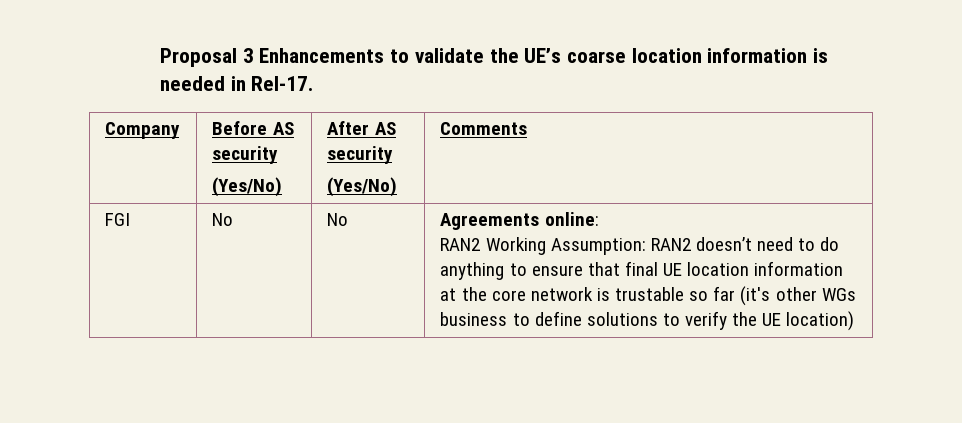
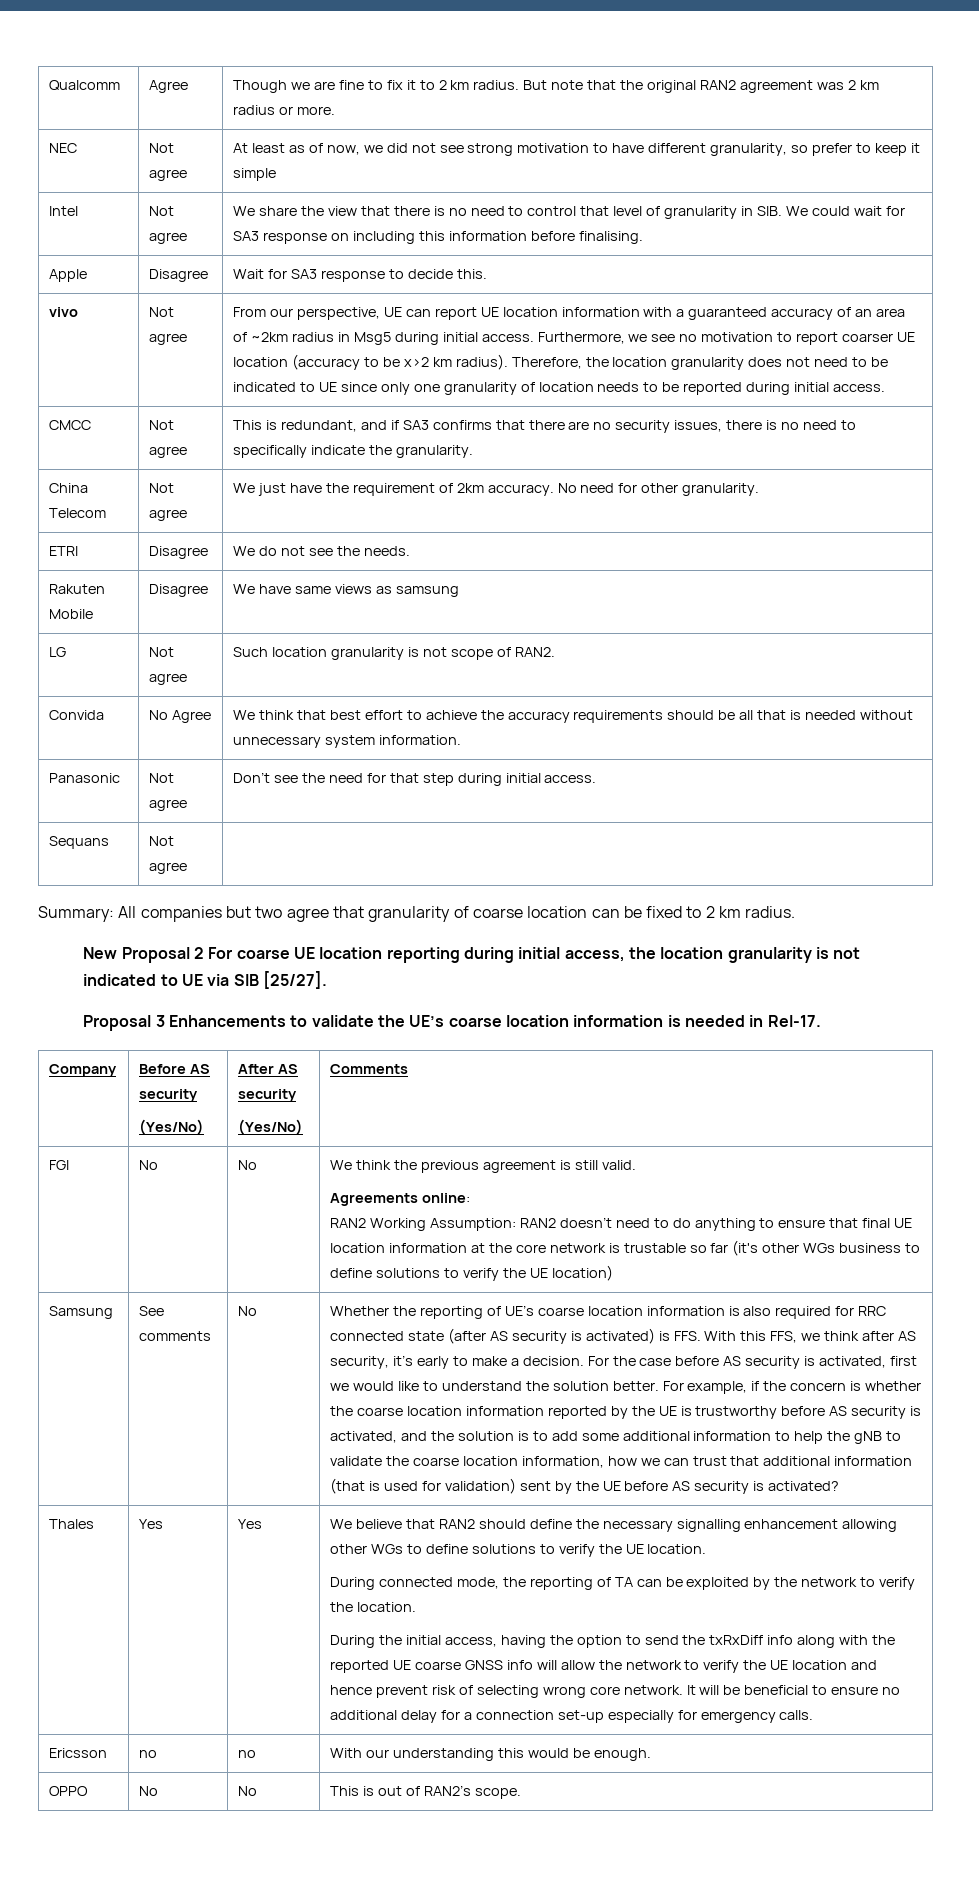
(160, 57) none -> [49,80,121,90] [149,80,189,93] [233,80,879,93] [233,105,336,115] [49,143,78,153] [149,143,175,153] [149,169,188,181] [233,143,920,156] [233,168,277,181] [49,206,79,216] [149,206,175,216] [149,232,188,244] [233,206,905,219] [233,231,643,244] [49,269,88,282] [149,269,209,282] [233,269,487,282] [49,307,79,317] [149,307,175,317] [149,333,188,345] [233,307,905,320] [233,332,915,345] [233,354,888,370] [233,382,885,395] [49,420,92,430] [149,420,175,430] [149,446,188,458] [233,420,856,433] [233,445,473,458] [49,483,89,493] [49,508,107,518] [149,483,175,493] [149,509,188,521] [233,483,760,496] [49,546,79,556] [149,546,209,559] [233,546,410,556] [49,584,106,594] [49,609,94,619] [149,584,209,597] [233,584,459,597] [49,647,67,657] [149,647,175,657] [149,673,188,685] [233,647,555,660] [49,710,105,720] [149,710,212,723] [233,710,913,723] [233,735,462,748] [49,773,121,783] [149,773,175,783] [149,799,188,811] [233,772,597,786] [49,836,110,849] [149,836,175,846] [149,862,188,874] [38,906,796,922] [83,947,861,963] [83,971,327,989] Qualcomm | Agree | Though we are fine to fix it to 2 km radius. But note that the original RAN2 agreement was 2 km radius or more. // NEC | Not agree | At least as of now, we did not see strong motivation to have different granularity, so prefer to keep it simple // Intel | Not agree | We share the view that there is no need to control that level of granularity in SIB. We could wait for SA3 response on including this information before finalising. // Apple | Disagree | Wait for SA3 response to decide this. // vivo | Not agree | From our perspective, UE can report UE location information with a guaranteed accuracy of an area of ~2km radius in Msg5 during initial access. Furthermore, we see no motivation to report coarser UE location (accuracy to be x>2 km radius). Therefore, the location granularity does not need to be indicated to UE since only one granularity of location needs to be reported during initial access. // CMCC | Not agree | This is redundant, and if SA3 confirms that there are no security issues, there is no need to specifically indicate the granularity. // China Telecom | Not agree | We just have the requirement of 2km accuracy. No need for other granularity. // ETRI | Disagree | We do not see the needs. // Rakuten Mobile | Disagree | We have same views as samsung // LG | Not agree | Such location granularity is not scope of RAN2. // Convida | No Agree | We think that best effort to achieve the accuracy requirements should be all that is needed without unnecessary system information. // Panasonic | Not agree | Don’t see the need for that step during initial access. // Sequans | Not agree | // Summary: All companies but two agree that granularity of coarse location can be fixed to 2 km radius. // New Proposal 2 For coarse UE location reporting during initial access, the location granularity is not indicated to UE via SIB [25/27]. //
(349, 219) none -> [330,1160,636,1173] We think the previous agreement is still valid. //
(855, 321) none -> [49,1306,114,1319] [139,1306,165,1316] [139,1331,212,1341] [238,1306,258,1316] [330,1305,887,1319] [330,1328,916,1344] [330,1355,917,1369] [330,1381,922,1394] [330,1406,922,1419] [330,1431,902,1444] [330,1456,913,1468] [330,1478,840,1494] [49,1519,95,1529] [139,1519,164,1529] [238,1519,263,1529] [330,1519,898,1532] [330,1544,707,1557] [330,1577,916,1590] [330,1602,417,1612] [330,1635,896,1648] [330,1660,878,1673] [330,1685,901,1698] [330,1710,814,1723] [49,1748,108,1758] [139,1750,158,1758] [238,1750,257,1758] [330,1748,651,1761] [49,1786,89,1796] [139,1786,159,1796] [238,1786,258,1796] [330,1785,521,1799] // Samsung | See comments | No | Whether the reporting of UE’s coarse location information is also required for RRC connected state (after AS security is activated) is FFS. With this FFS, we think after AS security, it’s early to make a decision. For the case before AS security is activated, first we would like to understand the solution better. For example, if the concern is whether the coarse location information reported by the UE is trustworthy before AS security is activated, and the solution is to add some additional information to help the gNB to validate the coarse location information, how we can trust that additional information (that is used for validation) sent by the UE before AS security is activated? // Thales | Yes | Yes | We believe that RAN2 should define the necessary signalling enhancement allowing other WGs to define solutions to verify the UE location. // During connected mode, the reporting of TA can be exploited by the network to verify the location. // During the initial access, having the option to send the txRxDiff info along with the reported UE coarse GNSS info will allow the network to verify the UE location and hence prevent risk of selecting wrong core network. It will be beneficial to ensure no additional delay for a connection set-up especially for emergency calls. // Ericsson | no | no | With our understanding this would be enough. // OPPO | No | No | This is out of RAN2’s scope.

